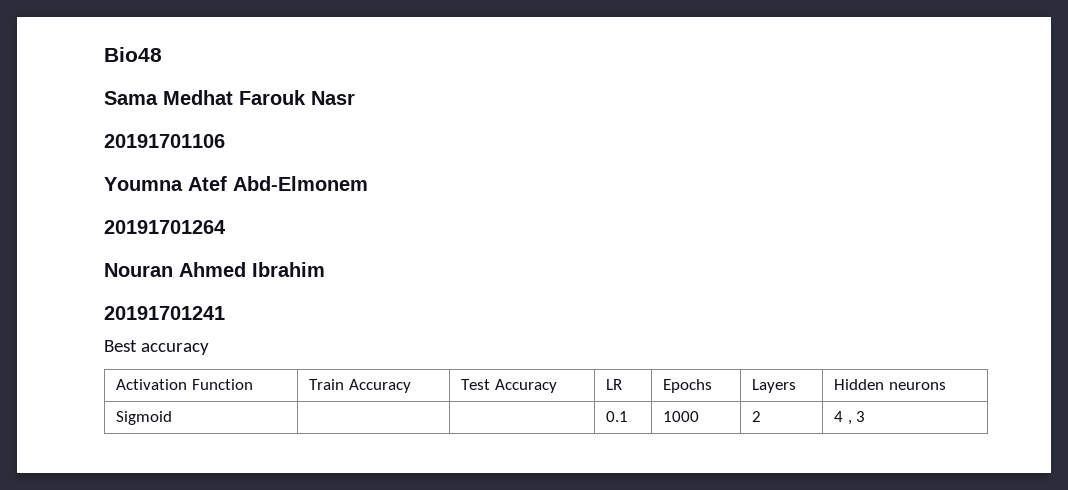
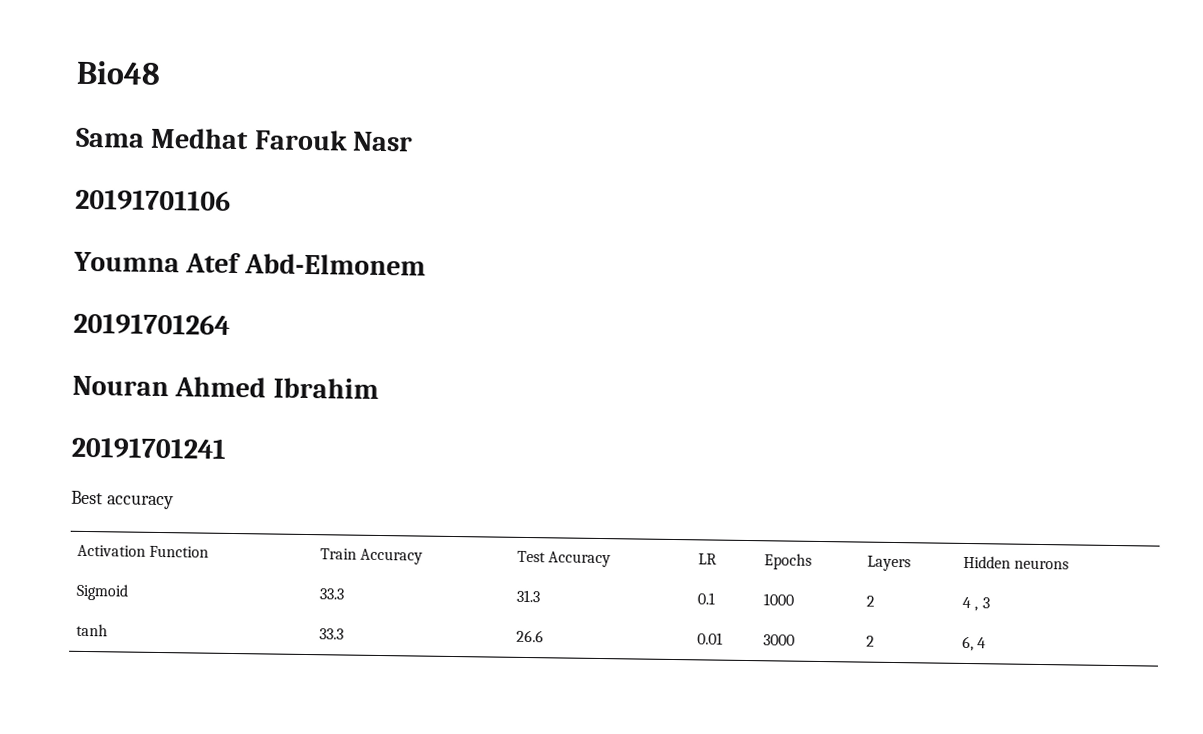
(173, 418) | -> [319,588,345,600] [516,589,541,603] 33.3 | 31.3
(866, 416) none -> [76,623,109,637] [319,628,345,640] [516,629,545,643] [697,632,724,645] [763,634,796,646] [866,635,876,647] [962,635,987,652] // tanh | 33.3 | 26.6 | 0.01 | 3000 | 2 | 6, 4

